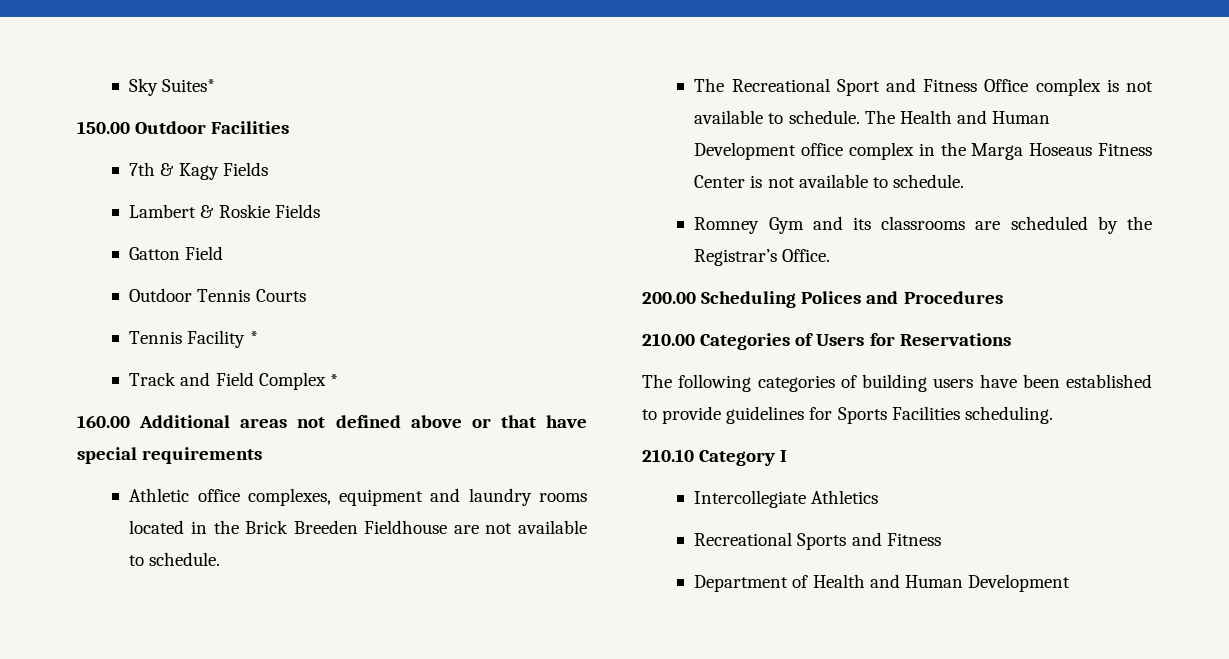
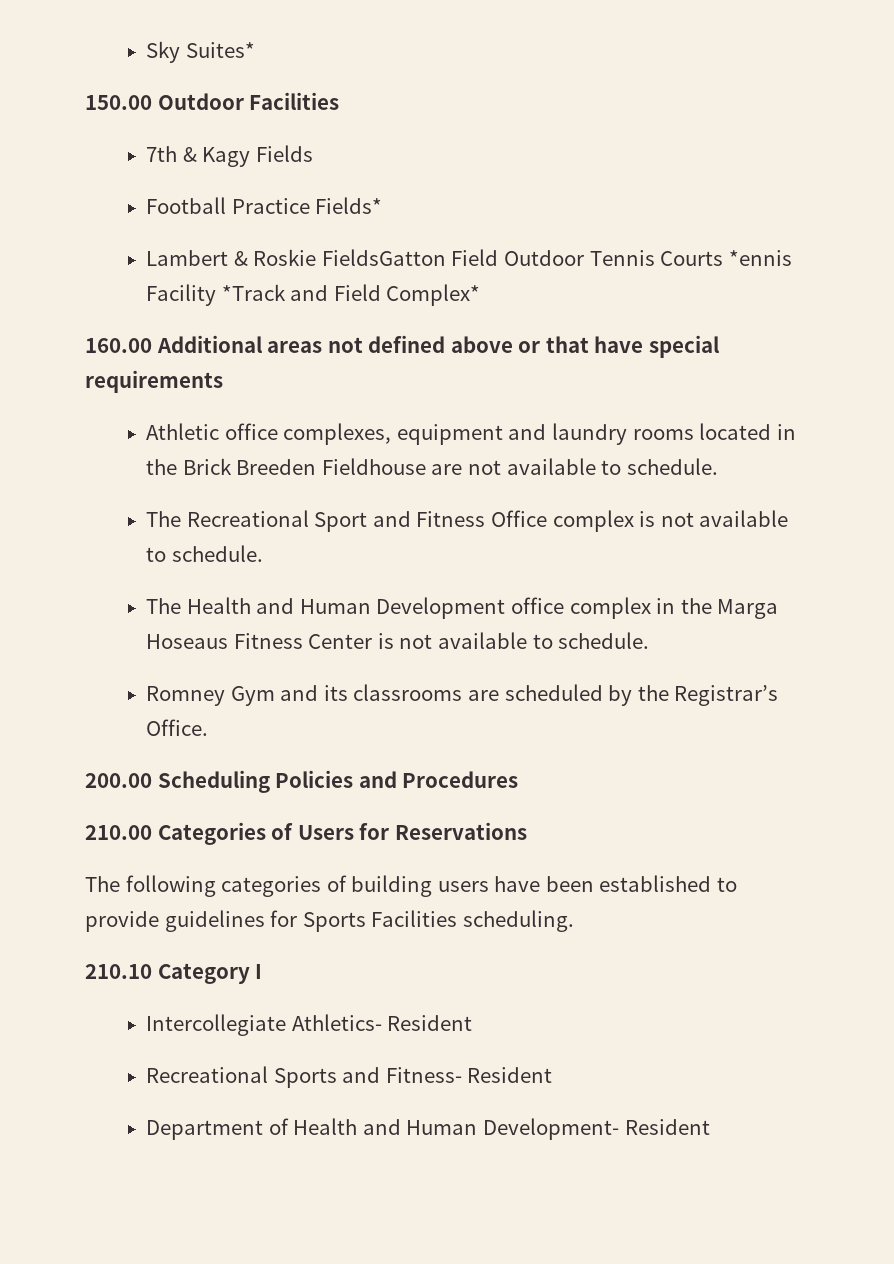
(268, 169) none -> [146,197,383,214] // Football Practice Fields*
[274,204,320,218] [129,246,224,260] Fields // Gatton Field // -> [321,249,499,266] FieldsGatton Field
[129,330,258,348] [129,372,339,390] // Tennis Facility * // Track and Field Complex * -> [728,250,792,266] [146,284,481,306] *ennis Facility *Track and Field Complex*
(860, 117) none -> (263, 553) //
[801,291,862,304] Polices -> [275,770,354,788] Policies
[811,490,879,504] Athletics -> [291,1014,473,1031] Athletics- Resident
[886,533,941,546] Fitness -> [385,1067,553,1083] Fitness- Resident
[967,574,1070,592] Development -> [483,1118,710,1140] Development- Resident

